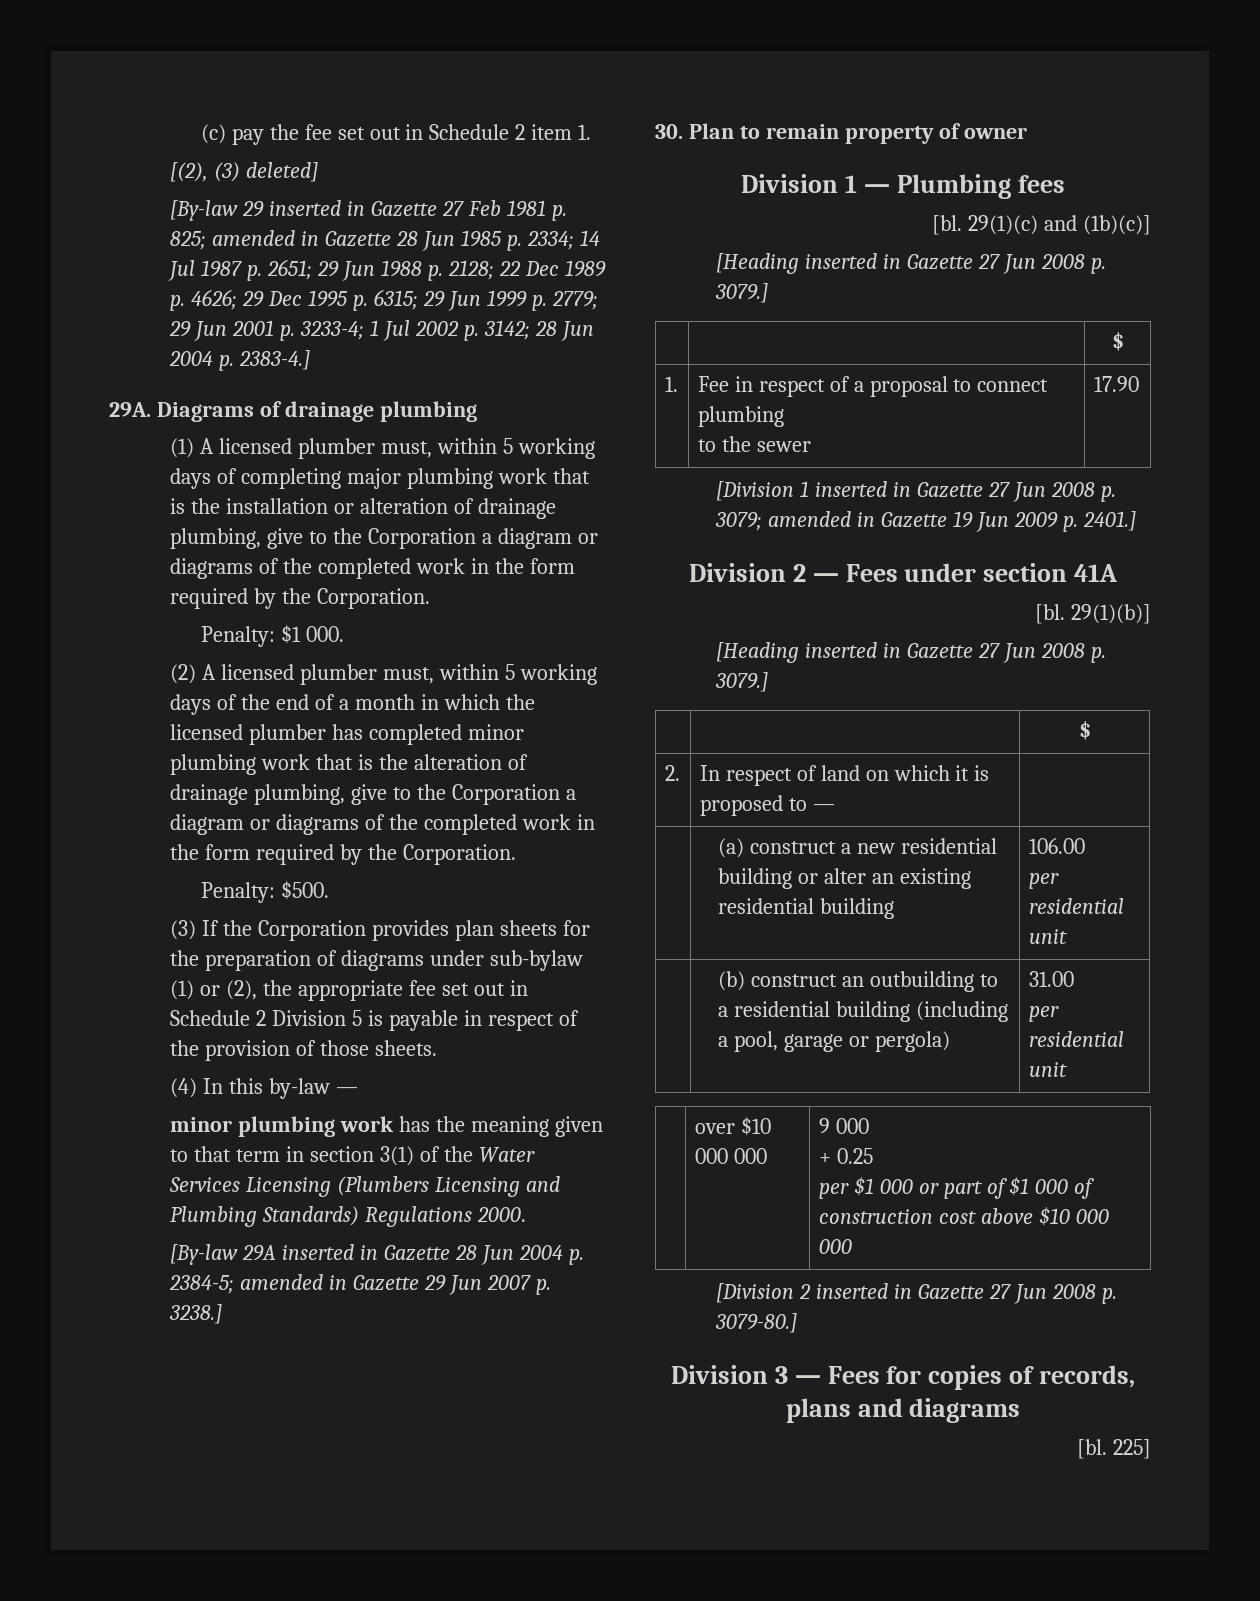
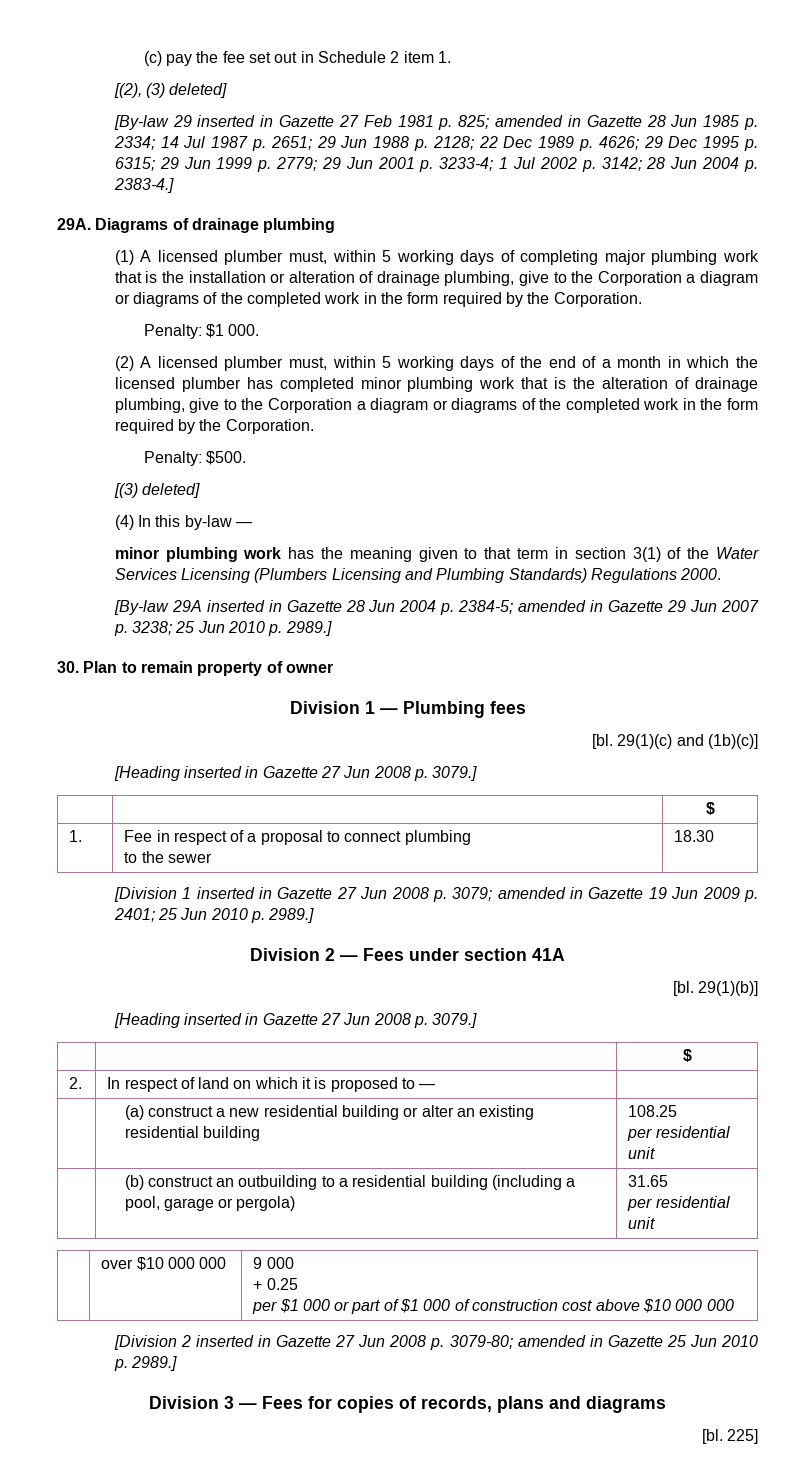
[170,920,590,941] [170,950,583,971] [170,980,528,1001] [170,1010,579,1031] [170,1040,437,1061] (3) If the Corporation provides plan sheets for the preparation of diagrams under sub-bylaw (1) or (2), the appropriate fee set out in Schedule 2 Division 5 is payable in respect of the provision of those sheets. -> [113,483,201,498] [(3) deleted]
[169,1304,223,1324] 3238.] -> [132,621,332,636] 3238; 25 Jun 2010 p. 2989.]
[1093,376,1139,392] 17.90 -> [674,830,715,842] 18.30
[1082,511,1136,531] 2401.] -> [113,908,315,923] 2401; 25 Jun 2010 p. 2989.]
[1028,838,1085,854] 106.00 -> [628,1105,678,1117] 108.25
[1028,971,1074,987] 31.00 -> [628,1175,669,1187] 31.65
[715,1313,798,1333] 3079-80.] -> [449,1335,758,1349] [113,1356,178,1371] 3079-80; amended in Gazette 25 Jun 2010 p. 2989.]

